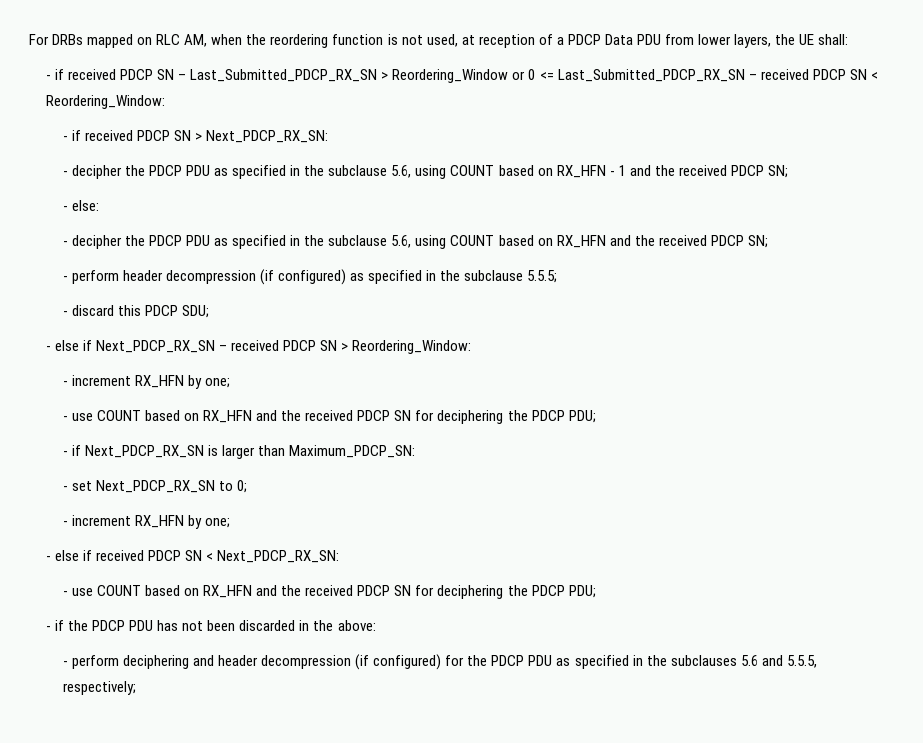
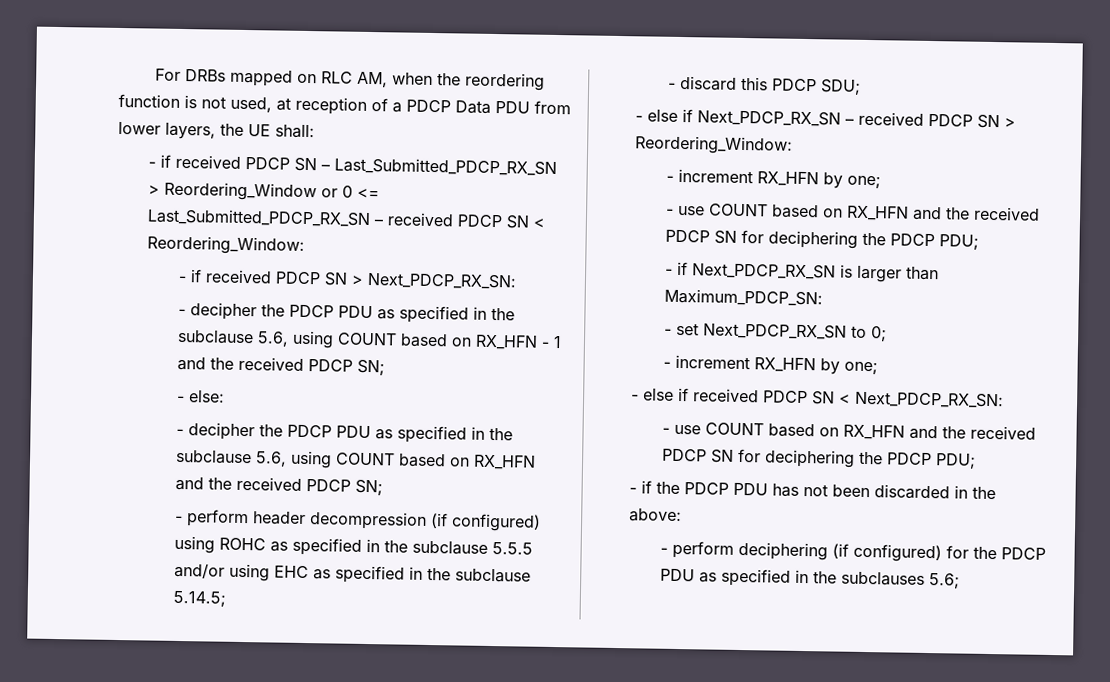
[350,270,558,284] as specified in the subclause 5.5.5; -> [173,535,533,556] [173,563,531,584] [172,590,226,607] using ROHC as specified in the subclause 5.5.5 and/or using EHC as specified in the subclause 5.14.5;
[193,655,352,669] and header decompression -> (828, 551) none
[740,655,817,668] [62,681,136,695] 5.6 and 5.5.5, respectively; -> [928,573,960,589] 5.6;

